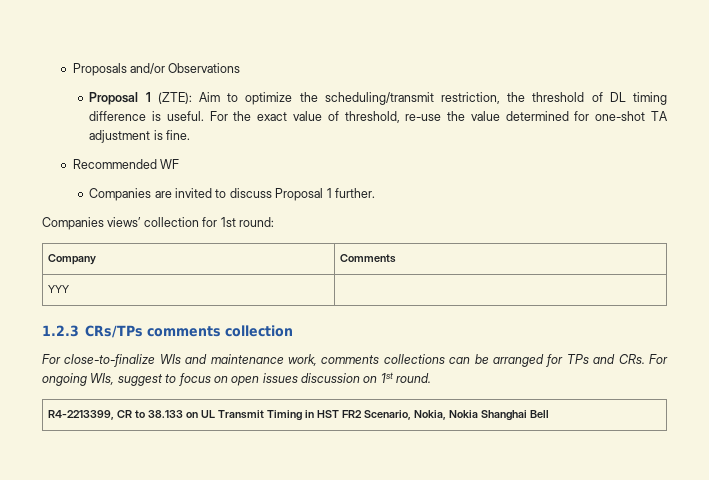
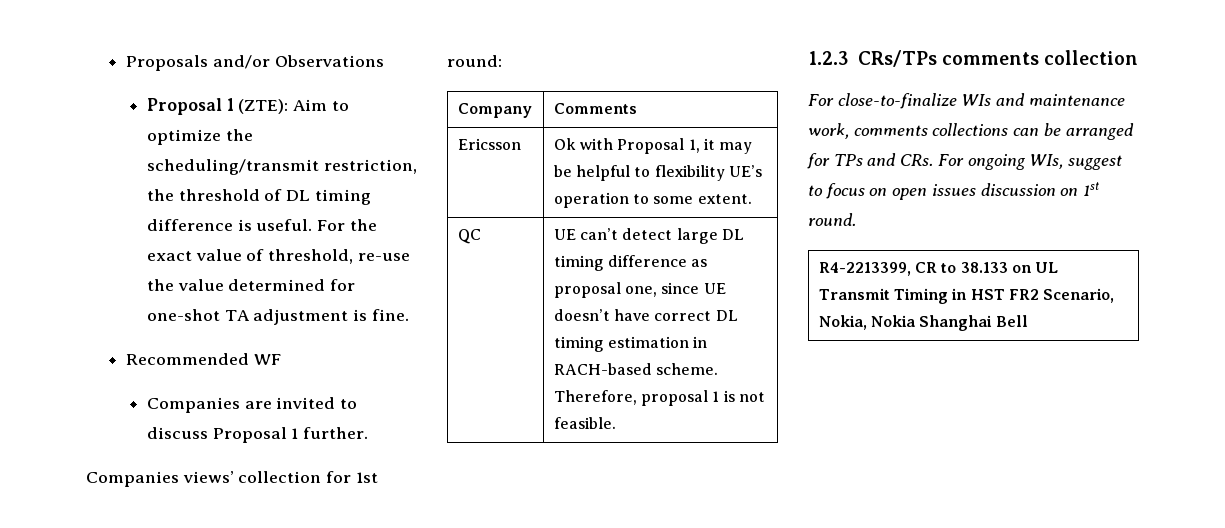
[47,285,69,293] YYY | -> [457,138,521,150] [553,138,753,154] [553,165,763,181] [553,192,752,208] [457,229,481,244] [553,228,745,244] [553,255,708,271] [553,282,726,298] [553,309,738,321] [553,336,708,352] [553,363,719,375] [553,390,766,406] [553,417,616,429] Ericsson | Ok with Proposal 1, it may be helpful to flexibility UE’s operation to some extent. // QC | UE can’t detect large DL timing difference as proposal one, since UE doesn’t have correct DL timing estimation in RACH-based scheme. Therefore, proposal 1 is not feasible.

